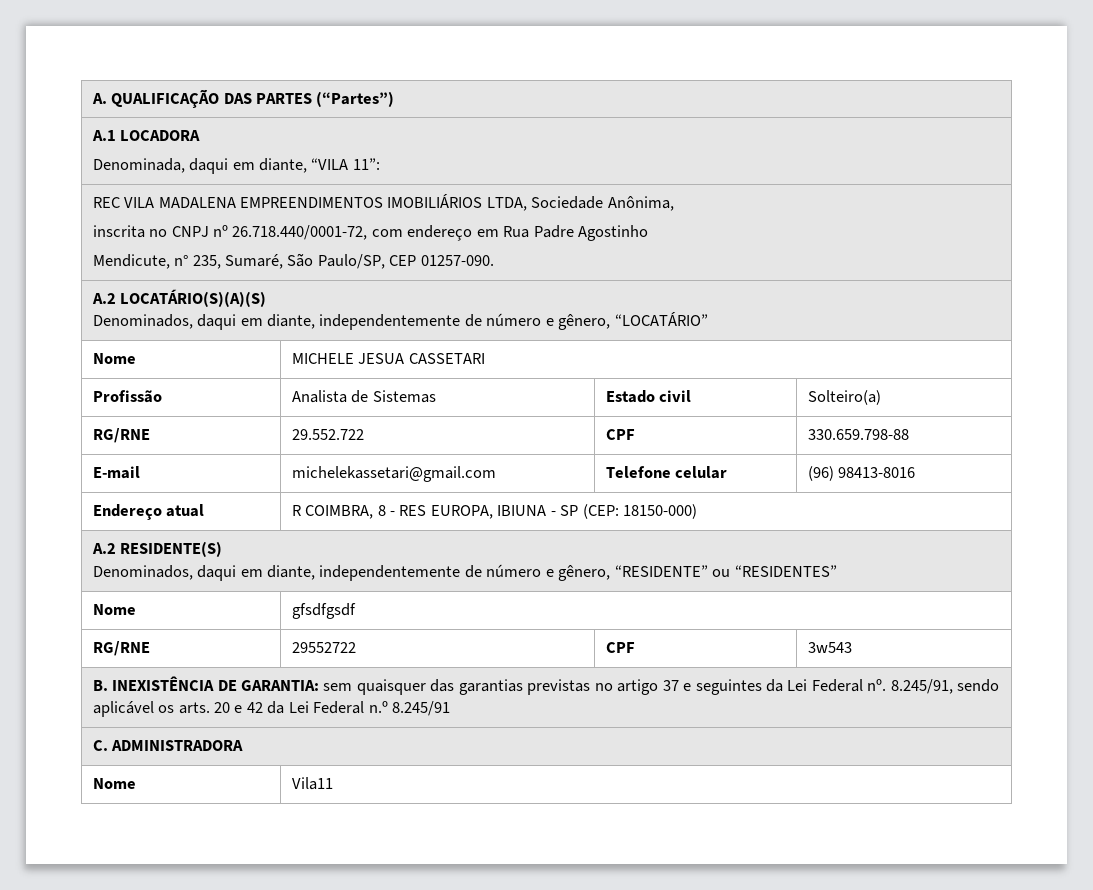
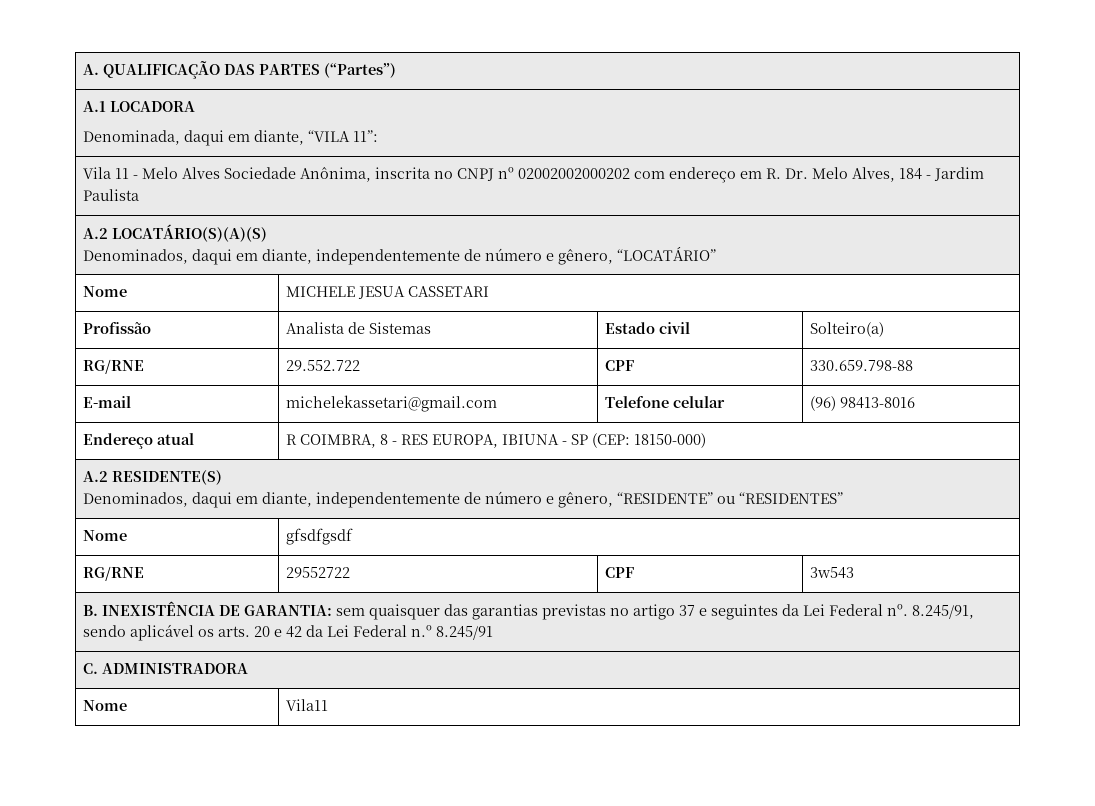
[92,194,527,211] REC VILA MADALENA EMPREENDIMENTOS IMOBILIÁRIOS LTDA, -> [82,167,220,179] Vila 11 - Melo Alves
(674, 203) // -> (371, 174) none
[232,225,368,240] 26.718.440/0001-72, -> [517,168,630,179] 02002002000202
[503,225,649,241] [92,253,494,269] Rua Padre Agostinho // Mendicute, n° 235, Sumaré, São Paulo/SP, CEP 01257-090. -> [765,167,984,182] [82,189,139,201] R. Dr. Melo Alves, 184 - Jardim Paulista

